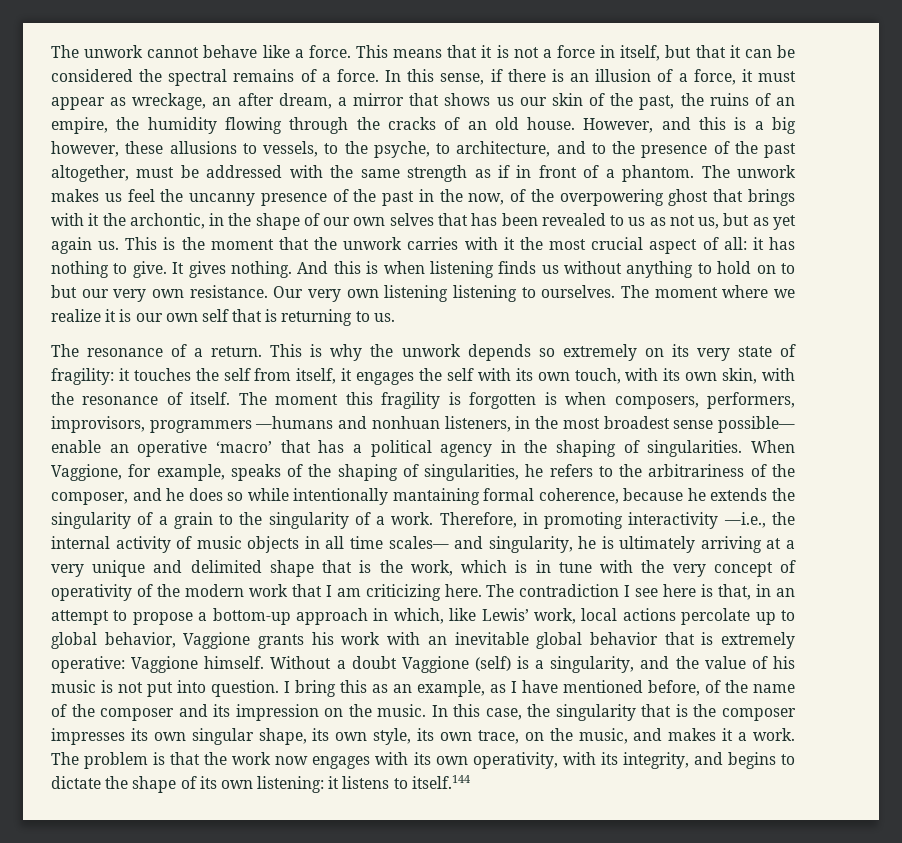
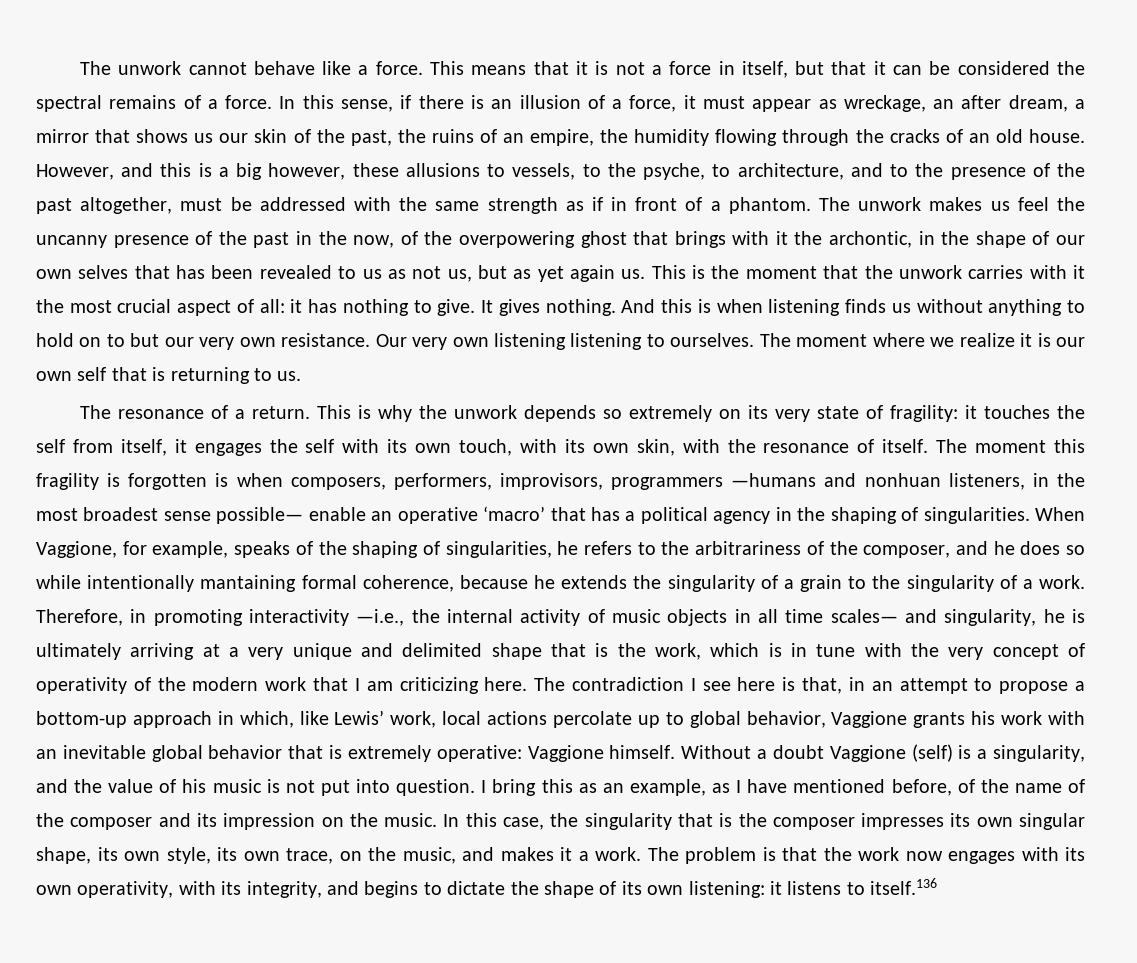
[411,775,470,789] itself.144 -> [870,878,938,895] itself.136

